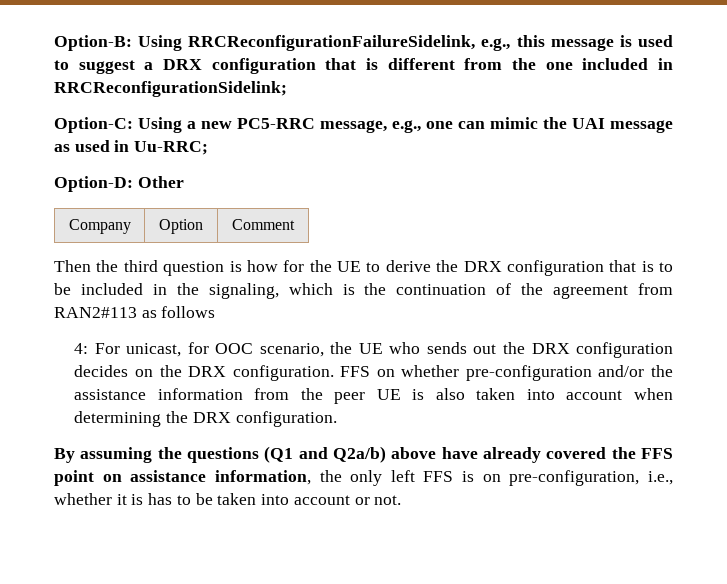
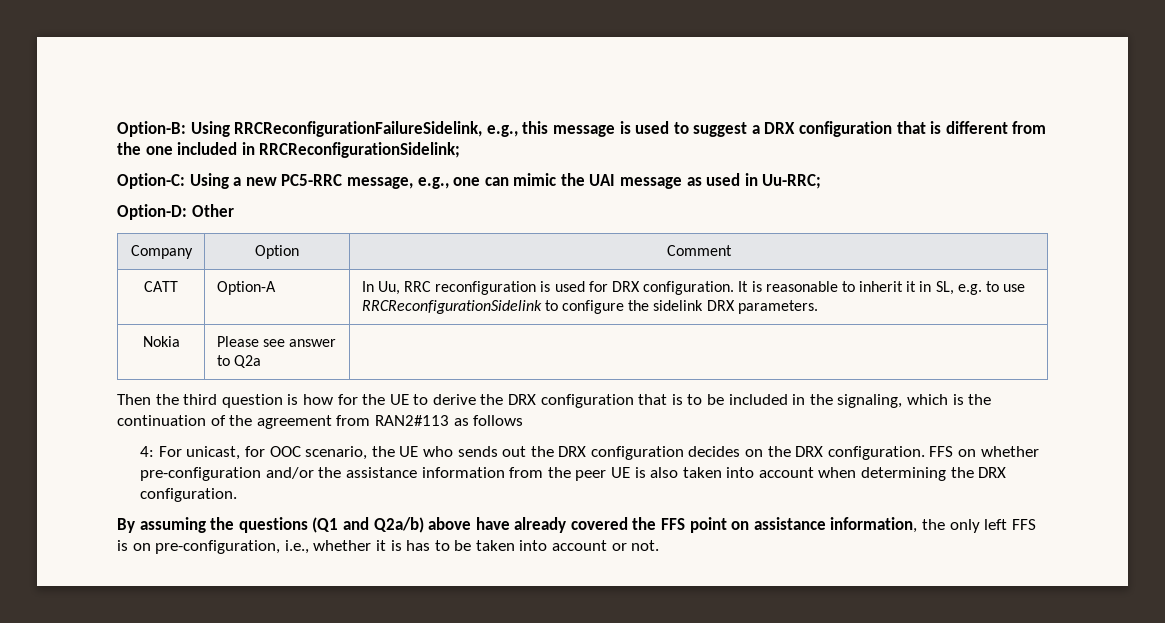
(295, 224) none -> [144,281,178,292] [216,281,276,295] [361,281,1026,295] [361,300,818,314] [142,336,180,347] [216,336,337,347] [216,355,261,368] // CATT | Option-A | In Uu, RRC reconfiguration is used for DRX configuration. It is reasonable to inherit it in SL, e.g. to use RRCReconfigurationSidelink to configure the sidelink DRX parameters. // Nokia | Please see answer to Q2a |

